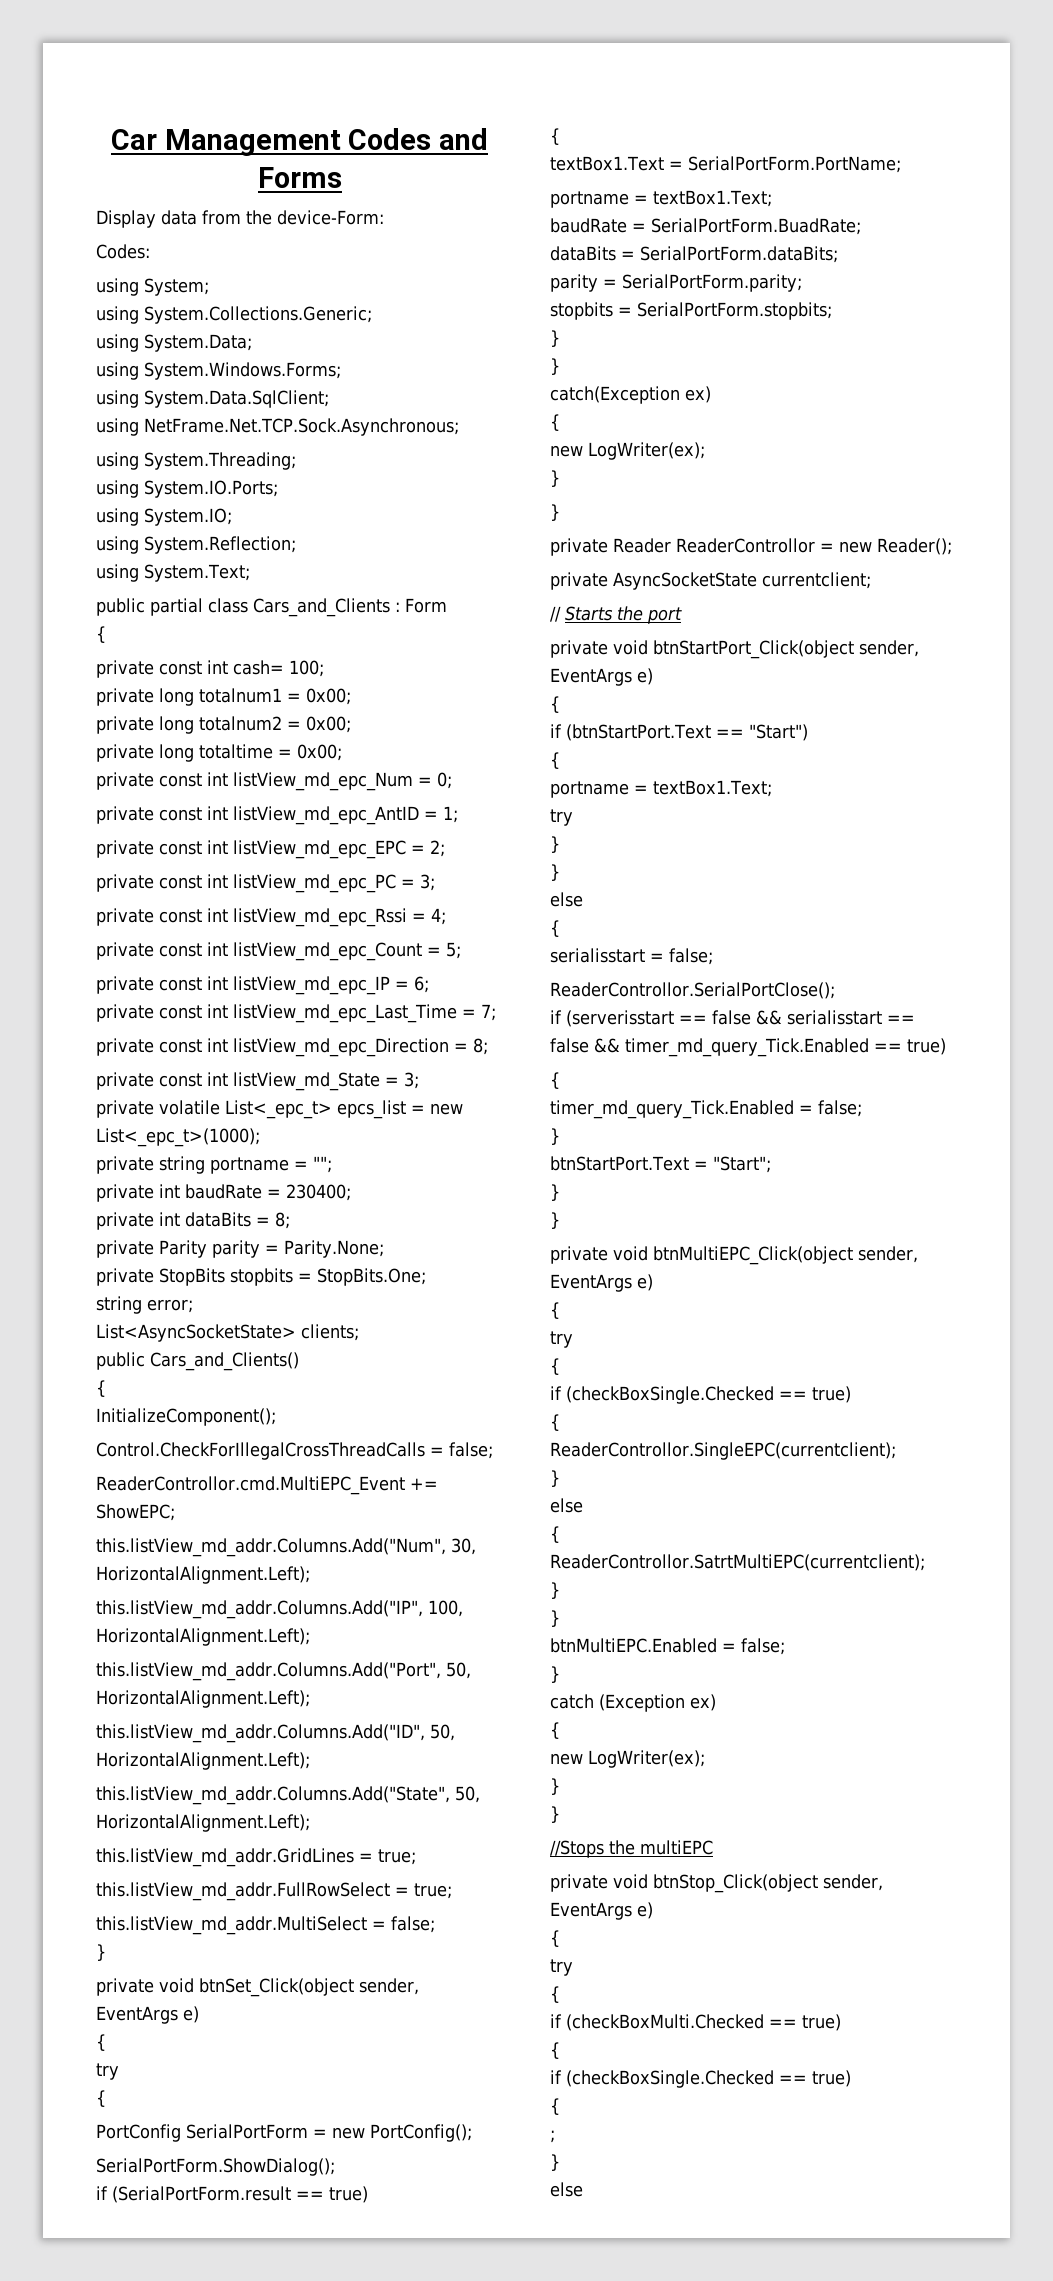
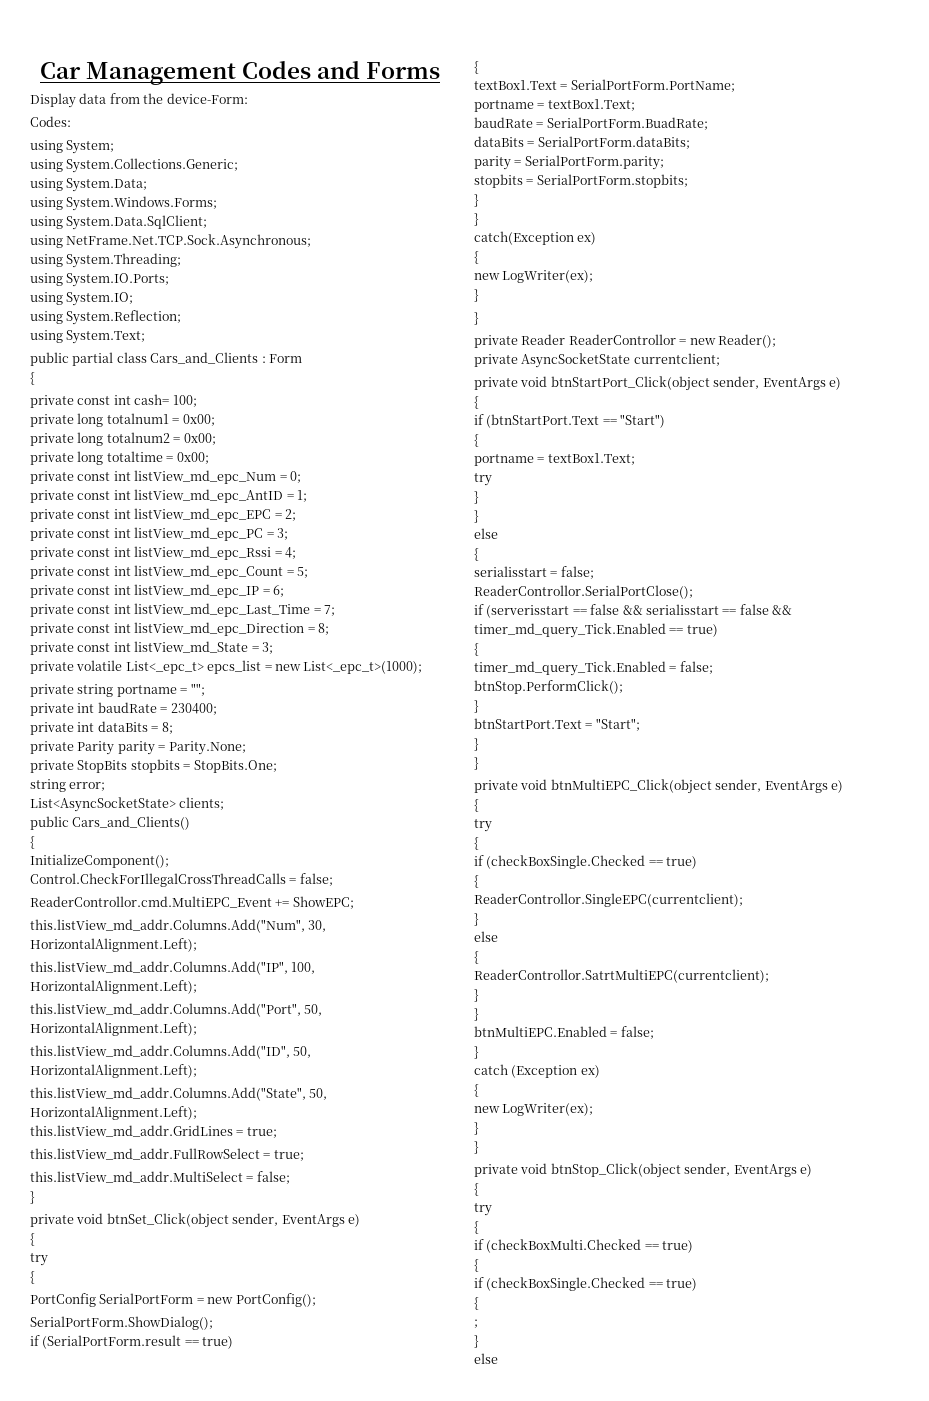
[550,606,682,624] // // Starts the port -> (720, 359) none
(862, 1108) none -> [474,680,623,694] // btnStop.PerformClick();
[550,1840,713,1858] // //Stops the multiEPC -> (479, 1147) none

